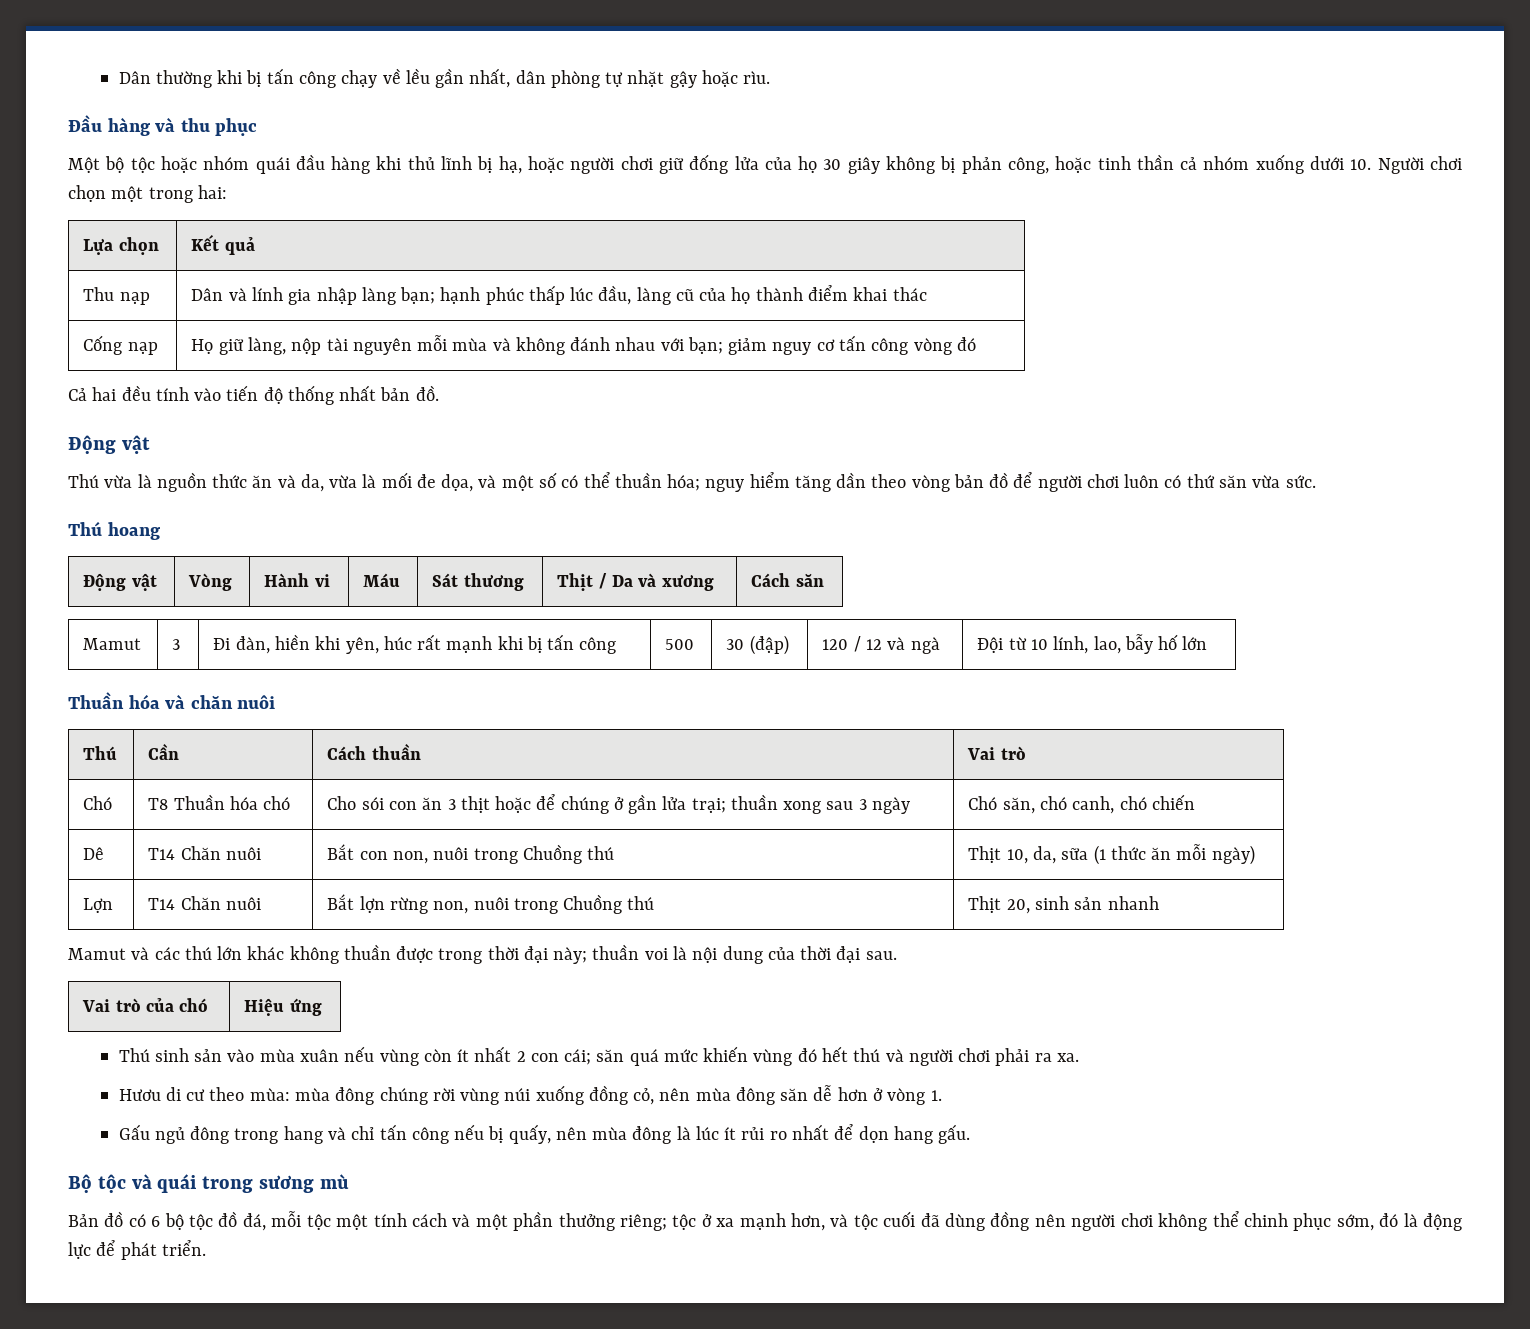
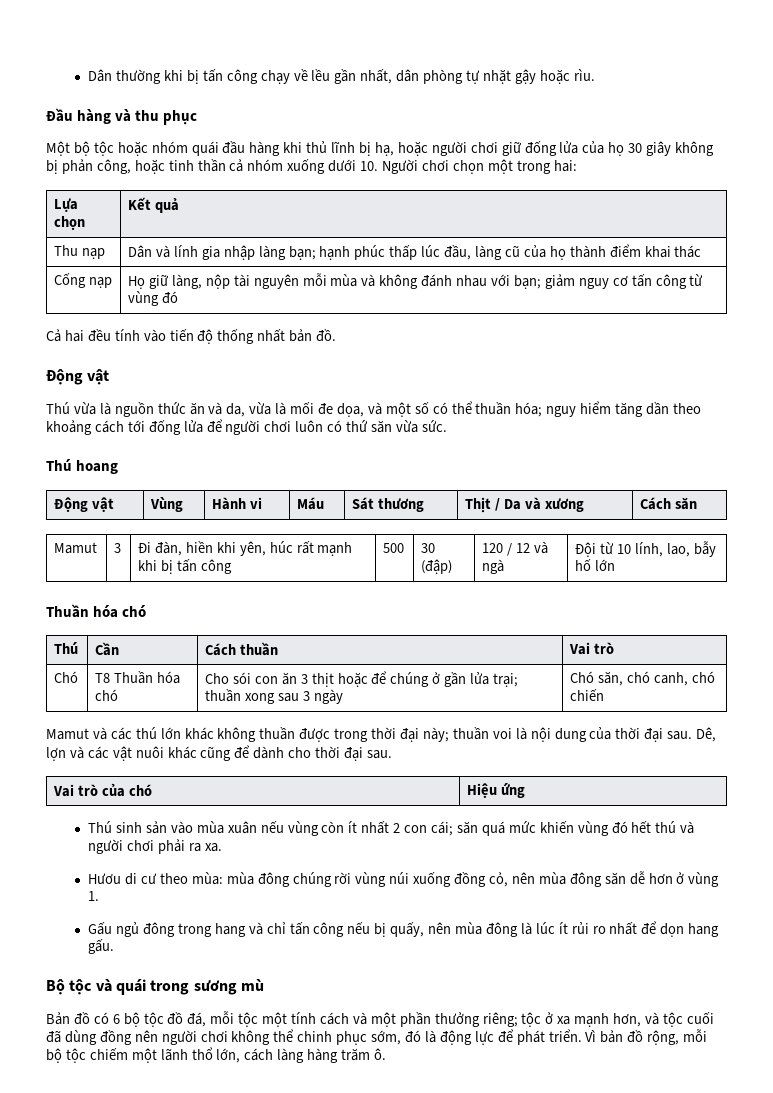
[913,338,952,355] vòng -> [689,274,704,286] [128,291,160,306] từ vùng
[911,472,1009,492] vòng bản đồ -> [46,420,203,435] khoảng cách tới đống lửa
[188,573,233,591] Vòng -> [150,497,184,512] Vùng
[165,694,276,709] và chăn nuôi -> [122,605,147,617] chó
[83,847,105,860] [148,846,262,860] [327,844,615,864] [968,844,1255,865] [83,898,114,913] [148,896,262,910] [327,894,655,914] [968,896,1159,914] // Dê | T14 Chăn nuôi | Bắt con non, nuôi trong Chuồng thú | Thịt 10, da, sữa (1 thức ăn mỗi ngày) // Lợn | T14 Chăn nuôi | Bắt lợn rừng non, nuôi trong Chuồng thú | Thịt 20, sinh sản nhanh -> (605, 695) none
(897, 955) none -> [696,727,717,742] [46,745,392,761] Dê, lợn và các vật nuôi khác cũng để dành cho thời đại sau.
[887,1088,926,1105] vòng -> [688,872,720,887] vùng
(206, 1248) none -> [585,1029,708,1045] [46,1047,387,1063] Vì bản đồ rộng, mỗi bộ tộc chiếm một lãnh thổ lớn, cách làng hàng trăm ô.

